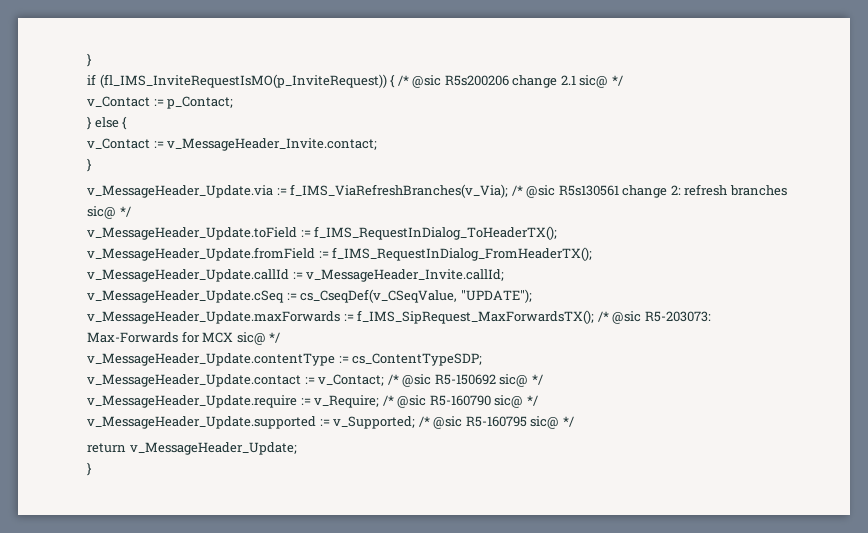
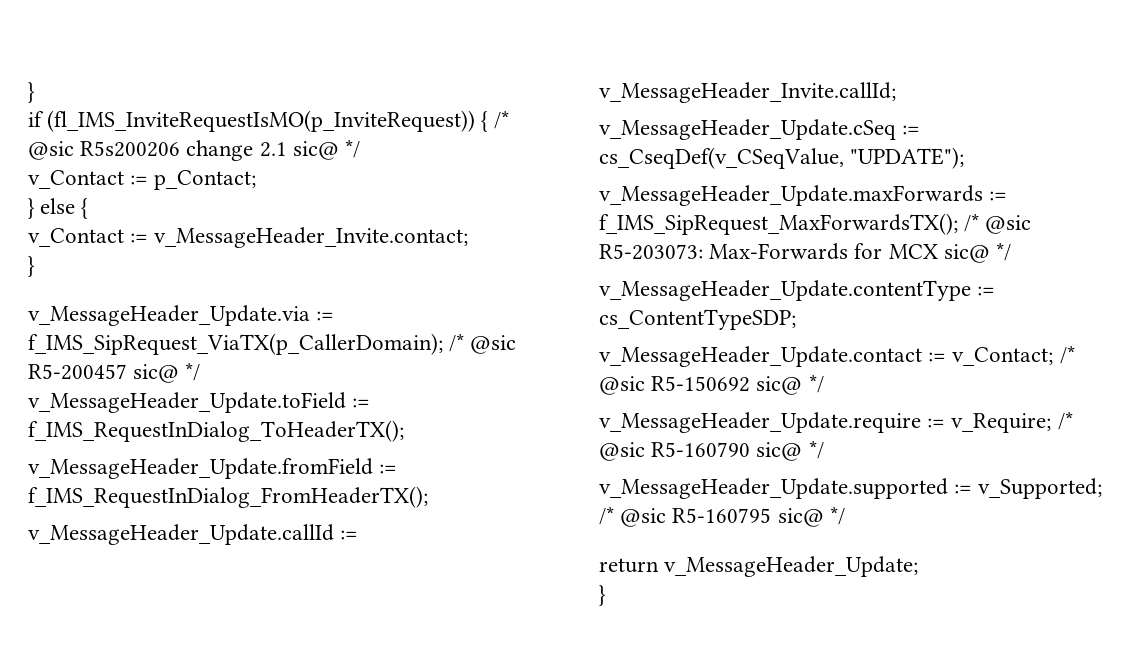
[290,184,787,198] f_IMS_ViaRefreshBranches(v_Via); /* @sic R5s130561 change 2: refresh branches -> [28,333,517,355] [28,364,127,380] f_IMS_SipRequest_ViaTX(p_CallerDomain); /* @sic R5-200457

